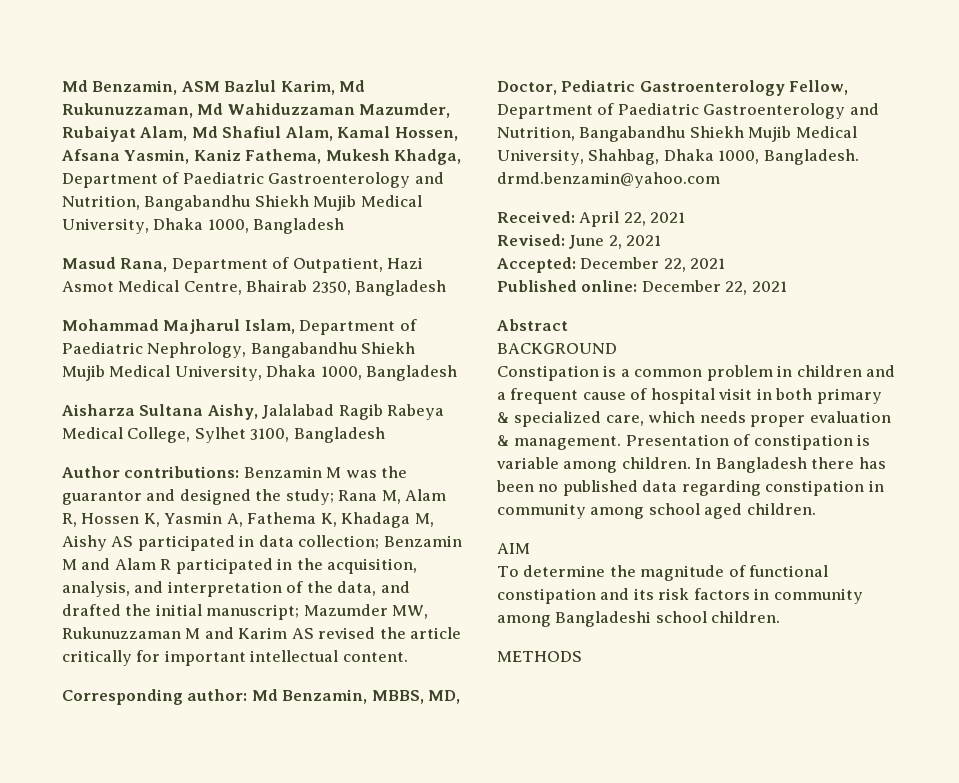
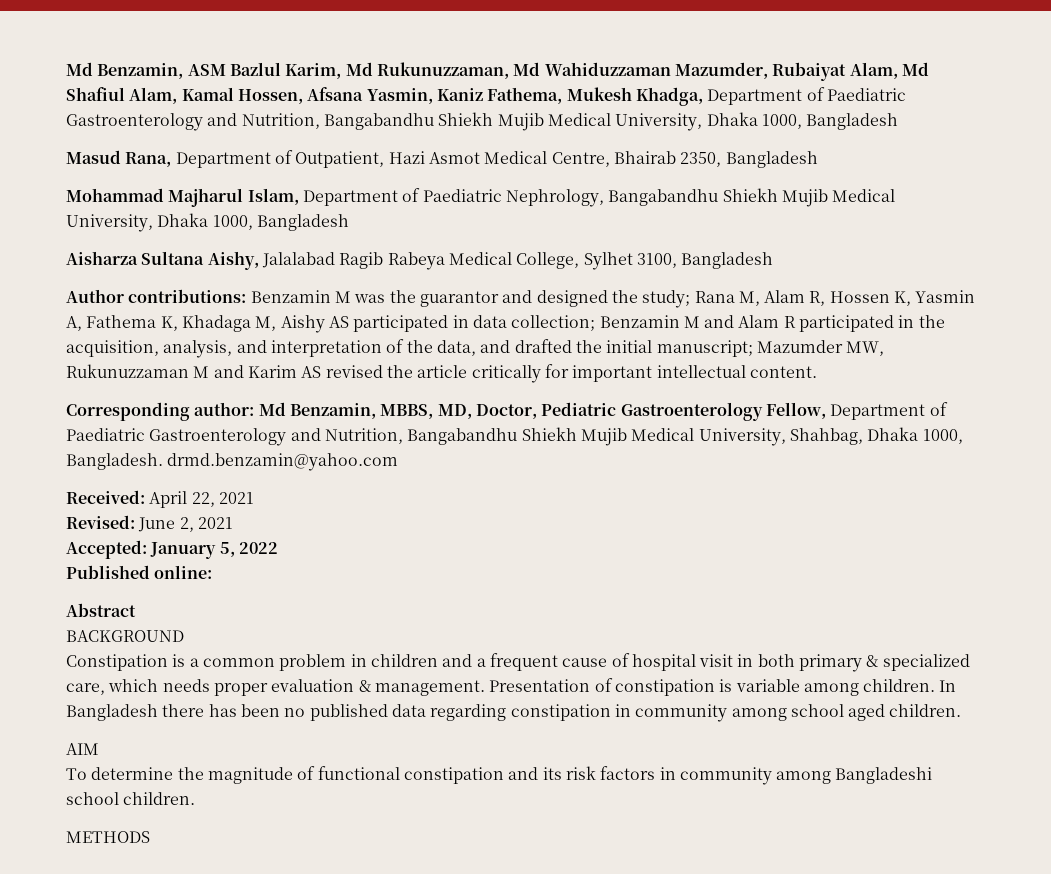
[580,257,726,272] December 22, 2021 -> [150,542,278,559] January 5, 2022
[641,280,787,295] December 22, 2021 -> (213, 572) none

